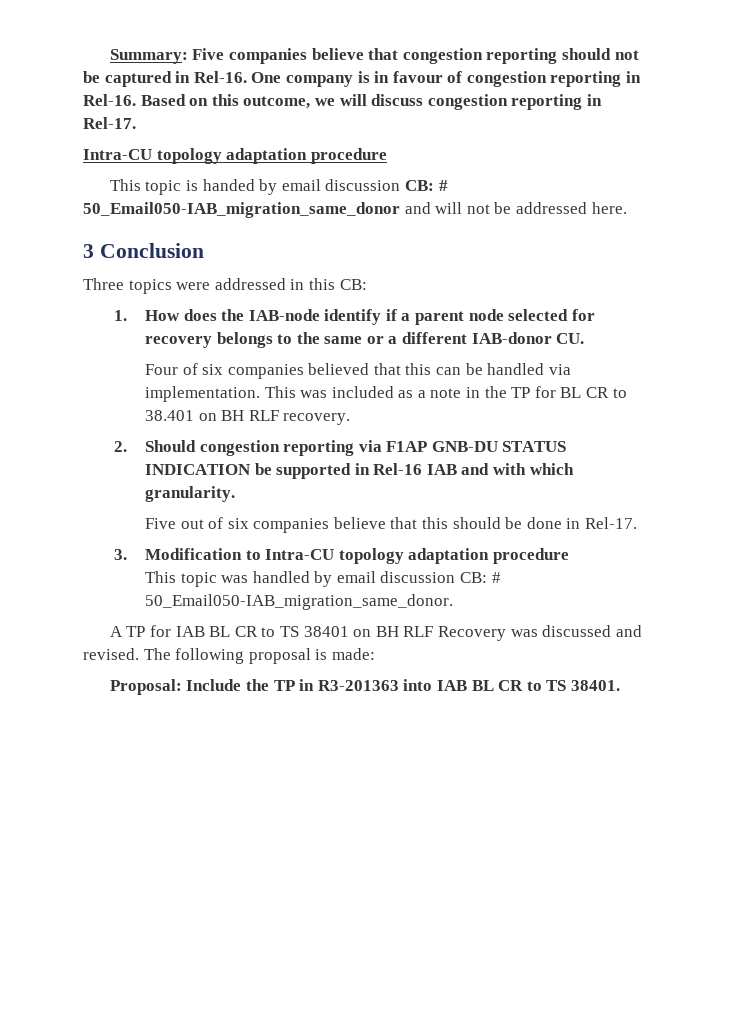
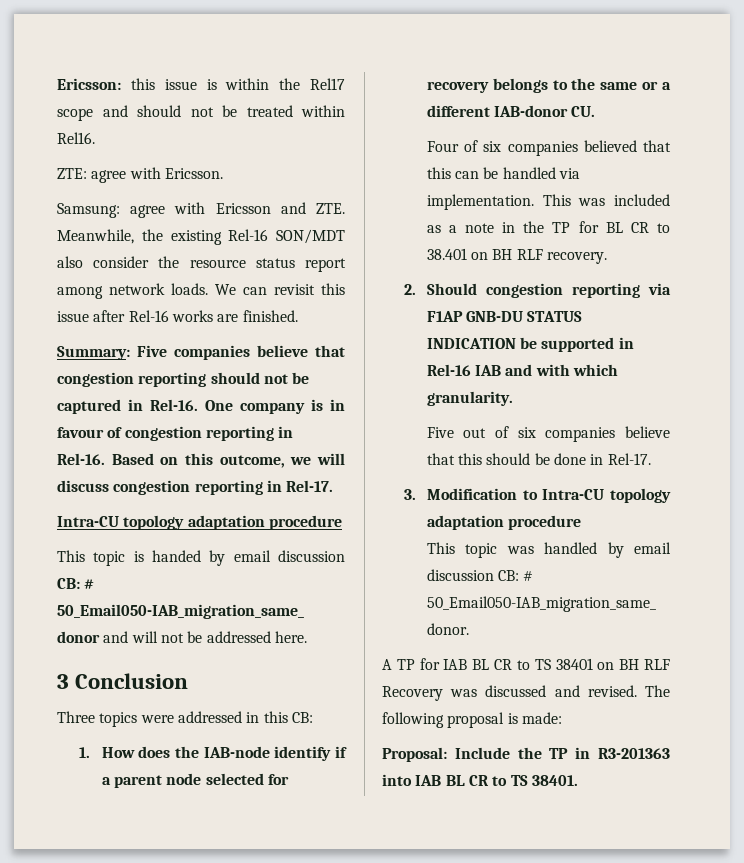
(109, 56) none -> [57,78,345,90] [57,105,345,121] [57,132,95,144] [57,167,223,183] [57,202,345,218] [57,229,345,245] [57,256,346,272] [57,283,345,299] [57,310,298,322] Ericsson: this issue is within the Rel17 scope and should not be treated within Rel16. // ZTE: agree with Ericsson. // Samsung: agree with Ericsson and ZTE. Meanwhile, the existing Rel-16 SON/MDT also consider the resource status report among network loads. We can revisit this issue after Rel-16 works are finished. //

